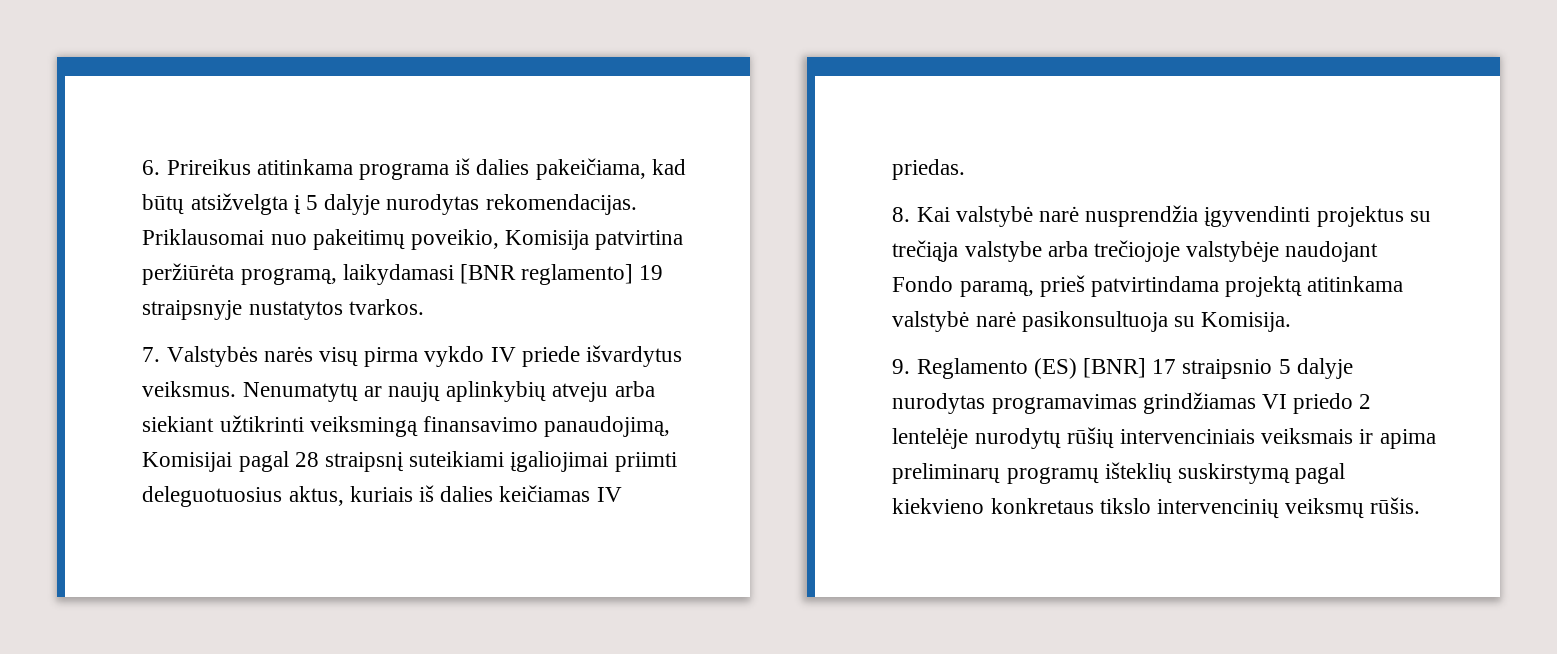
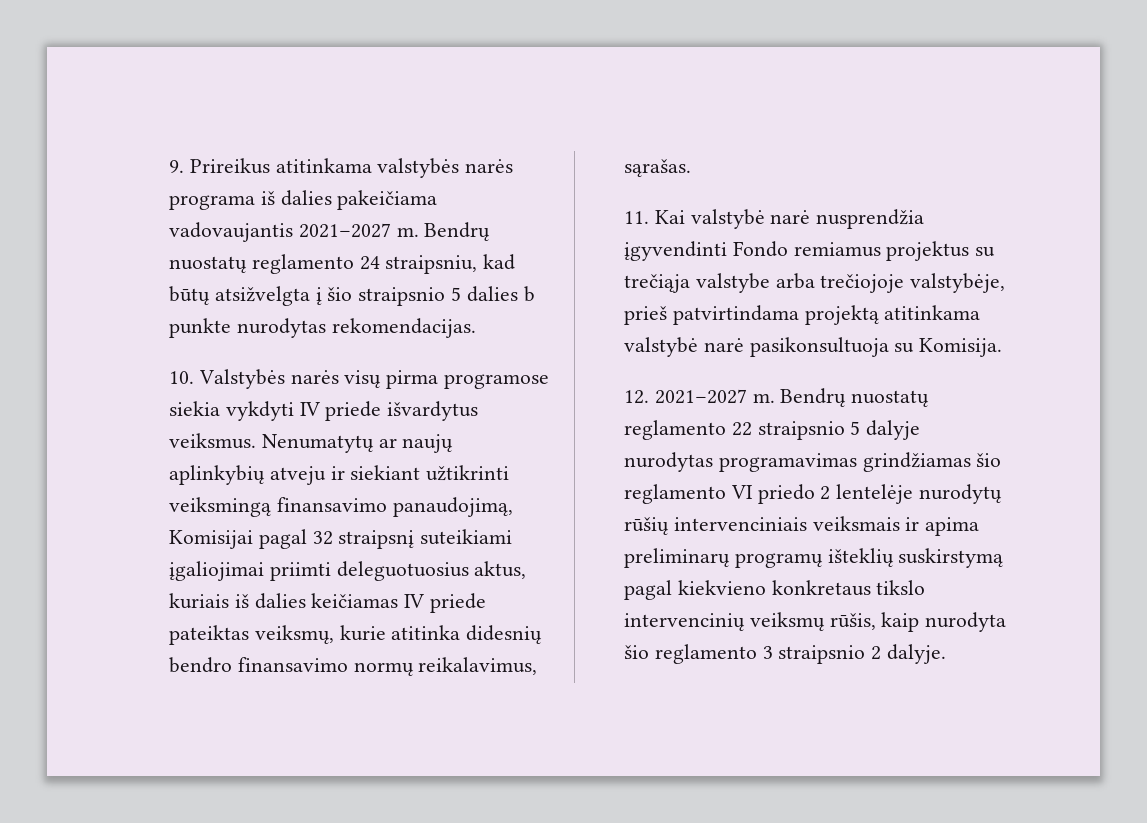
[142,160,161,175] 6. -> [168,160,184,173] 9.
(353, 167) none -> [377,158,514,178] valstybės narės
[535,158,686,180] [142,193,637,215] [142,229,684,250] [142,263,664,285] [142,299,424,320] [142,347,161,362] pakeičiama, kad būtų atsižvelgta į 5 dalyje nurodytas rekomendacijas. Priklausomai nuo pakeitimų poveikio, Komisija patvirtina peržiūrėta programą, laikydamasi [BNR reglamento] 19 straipsnyje nustatytos tvarkos. // 7. -> [337,190,438,210] [168,222,491,242] [168,254,516,274] [168,286,535,306] [168,318,476,338] [168,371,194,384] pakeičiama vadovaujantis 2021–2027 m. Bendrų nuostatų reglamento 24 straipsniu, kad būtų atsižvelgta į šio straipsnio 5 dalies b punkte nurodytas rekomendacijas. // 10.
[424,346,485,367] vykdo -> [443,374,549,389] [168,401,294,421] programose siekia vykdyti
[614,381,655,397] arba -> [330,466,345,480] ir
[294,452,319,467] 28 -> [312,531,333,545] 32
[892,159,966,180] [892,207,911,222] priedas. // 8. -> [429,593,486,613] [168,625,543,645] [168,657,538,676] [623,159,691,177] [623,211,649,224] priede pateiktas veiksmų, kurie atitinka didesnių bendro finansavimo normų reikalavimus, sąrašas. // 11.
(1311, 216) none -> [732,241,881,257] Fondo remiamus
[1186,241,1379,262] [892,276,1034,297] valstybėje naudojant Fondo paramą, -> [910,273,1006,293] valstybėje,
[892,358,1177,379] 9. Reglamento (ES) [BNR] 17 -> [623,388,930,407] [623,420,752,440] 12. 2021–2027 m. Bendrų nuostatų reglamento 22
(1256, 403) none -> [976,453,1002,467] [623,484,726,504] šio reglamento
[1370,497,1421,514] rūšis. -> [829,612,1007,632] [623,644,946,664] rūšis, kaip nurodyta šio reglamento 3 straipsnio 2 dalyje.

